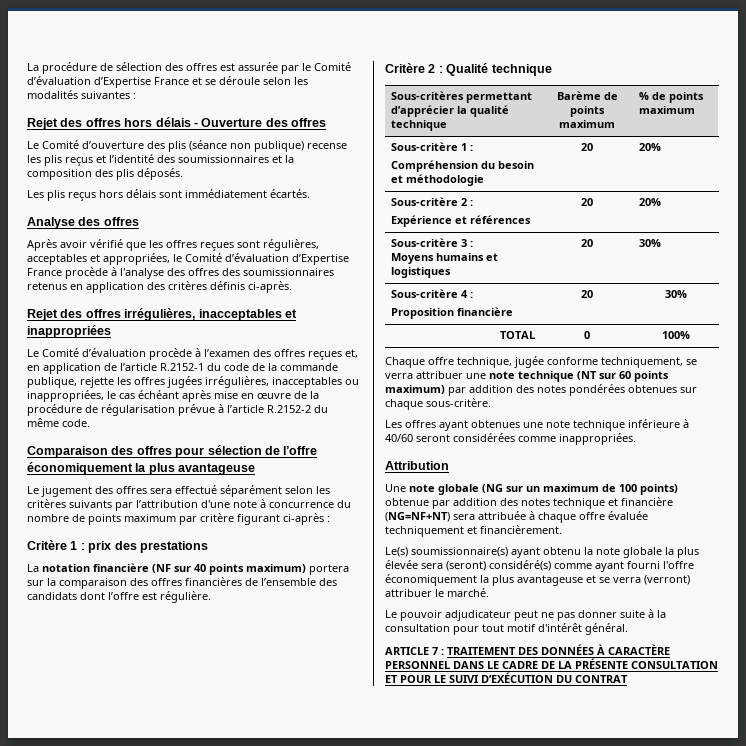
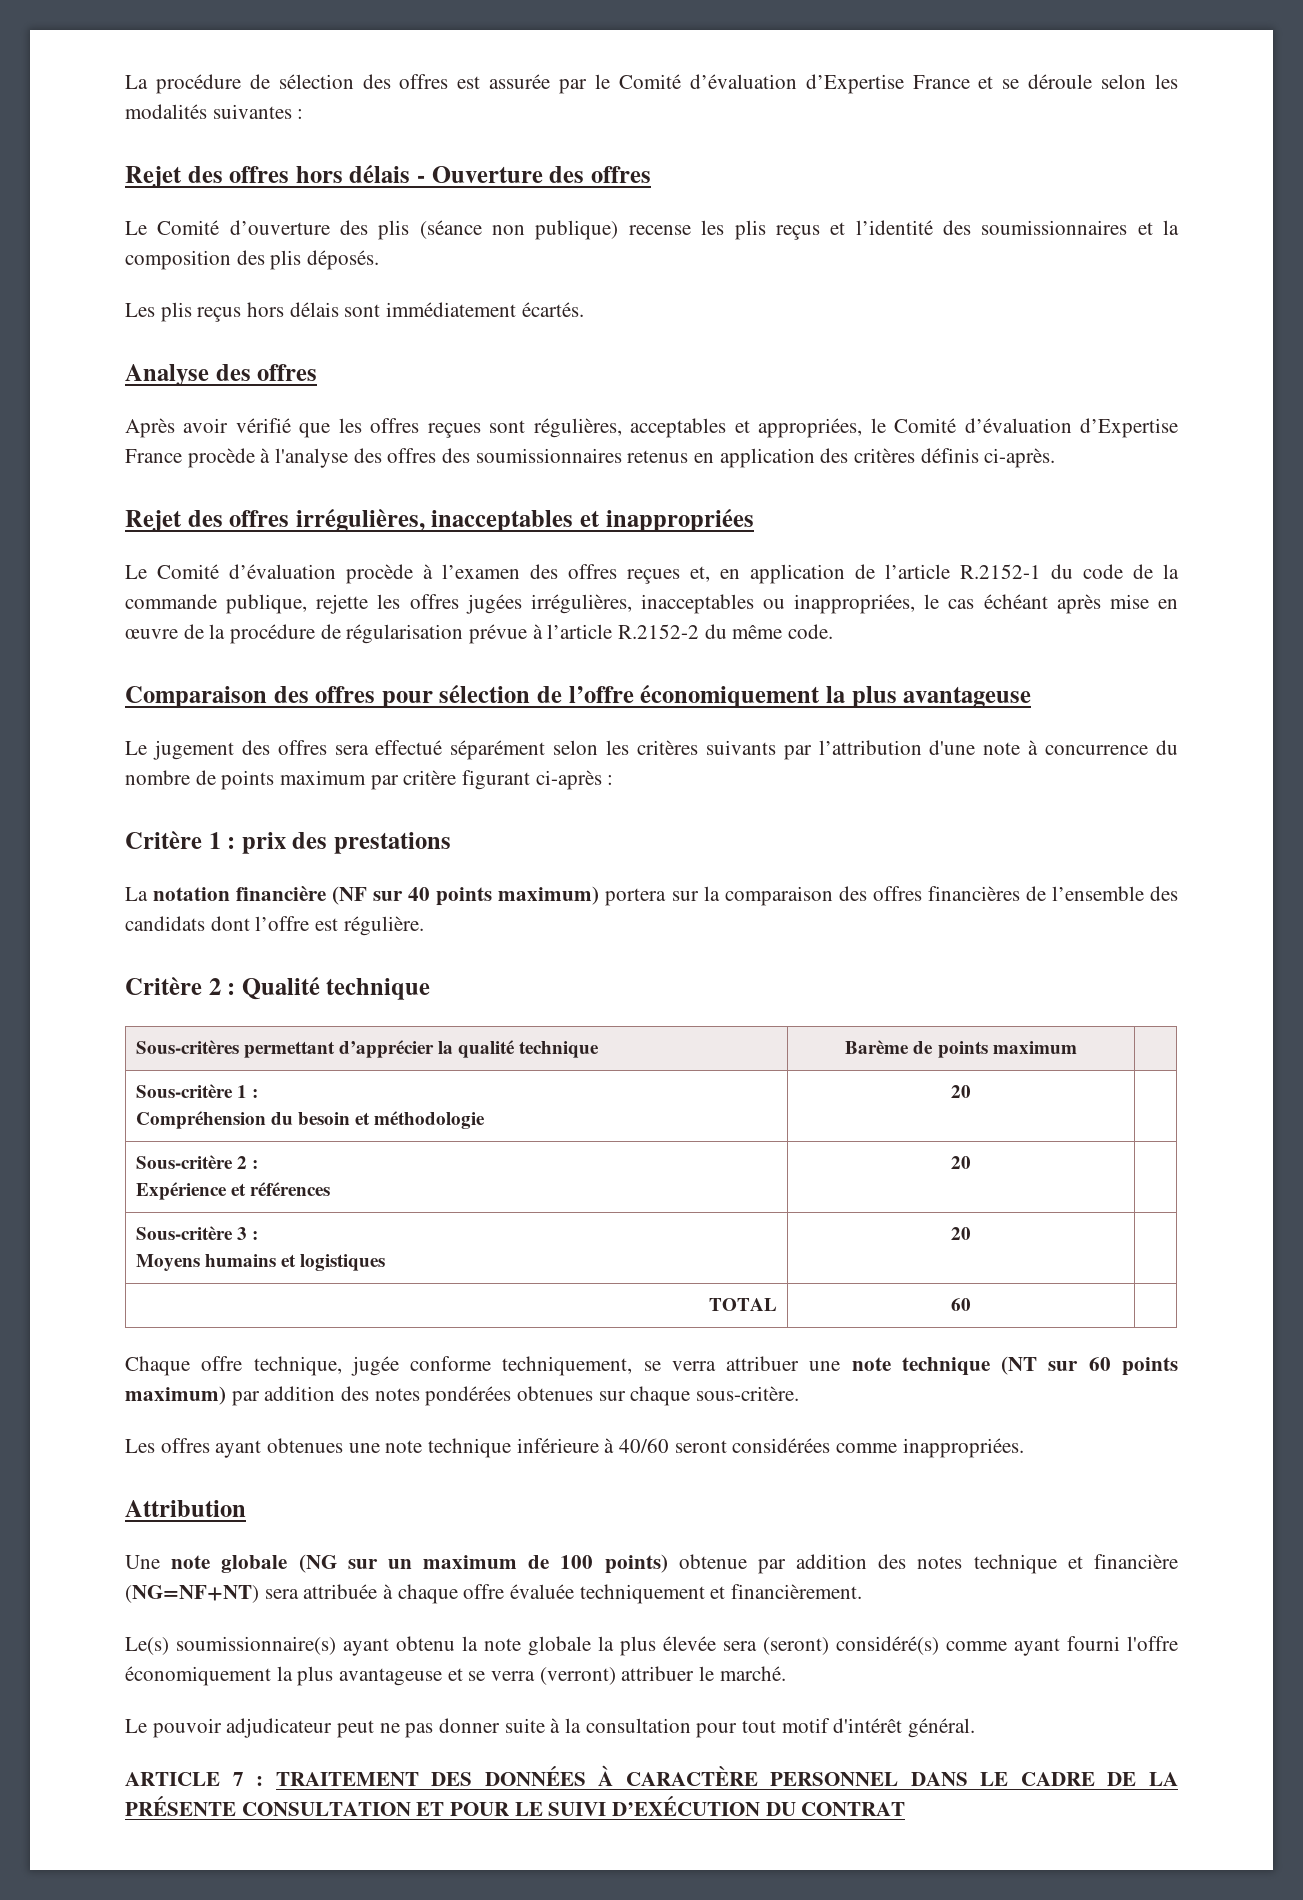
[638,92,704,103] [638,106,695,114] % de points maximum -> (1077, 1047) none
[638,143,661,151] 20% -> (971, 1091) none
[638,198,661,206] 20% -> (971, 1162) none
[638,239,661,247] [390,289,473,298] [390,307,513,319] [581,290,593,298] [665,290,687,298] 30% // Sous-critère 4 : // Proposition financière | 20 | 30% -> (971, 1233) none
[584,331,590,339] [662,331,690,339] 0 | 100% -> [951,1298,971,1311] 60 |

